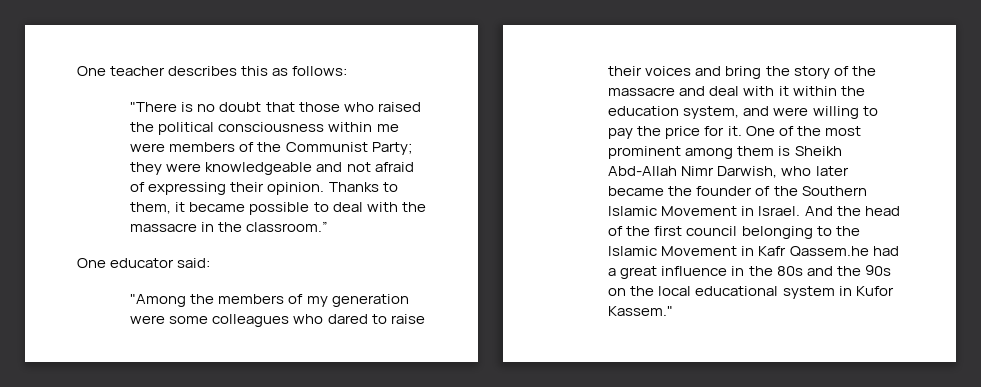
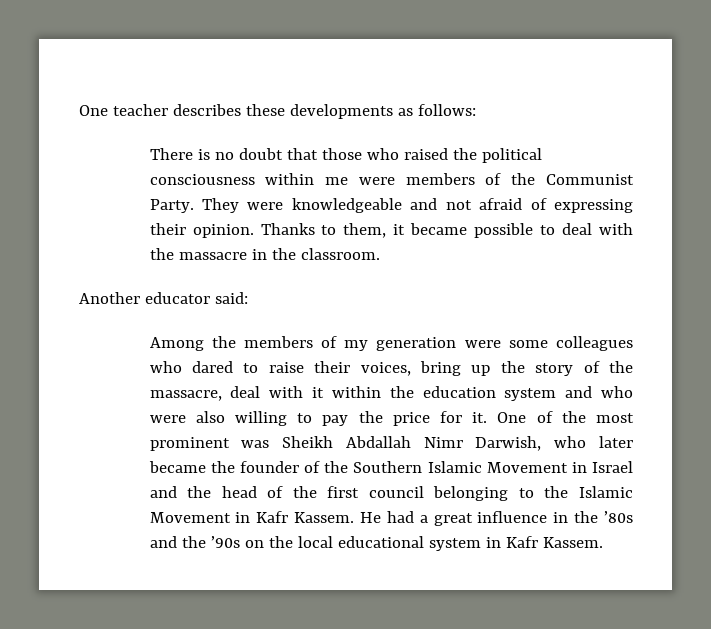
[241,66,269,76] this -> [245,104,393,119] these developments
[130,102,178,112] "There -> [149,148,193,160] There
[371,142,413,155] [130,162,163,175] Party; they -> [149,198,240,213] Party. They
[246,221,329,232] [77,258,106,268] classroom.” // One -> [300,248,380,260] [79,292,140,304] classroom. // Another
[130,294,187,307] "Among -> [149,337,204,351] Among
[645,66,762,79] voices and bring -> [360,361,491,376] voices, bring up
[608,86,706,96] massacre and -> [149,390,222,401] massacre,
[683,106,809,119] system, and were -> [504,386,633,401] [149,411,225,423] system and who were also
[685,146,842,159] [608,166,678,176] among them is Sheikh Abd-Allah -> [241,436,411,448] was Sheikh Abdallah
[758,206,833,216] Israel. And -> [592,461,633,473] [149,486,177,498] Israel and
[789,246,869,257] Qassem.he -> [294,512,382,523] Kassem. He
[776,265,891,276] 80s and the 90s -> [603,511,633,523] [149,536,240,548] ’80s and the ’90s
[855,286,894,296] [608,306,674,316] Kufor Kassem." -> [505,536,603,548] Kafr Kassem.

